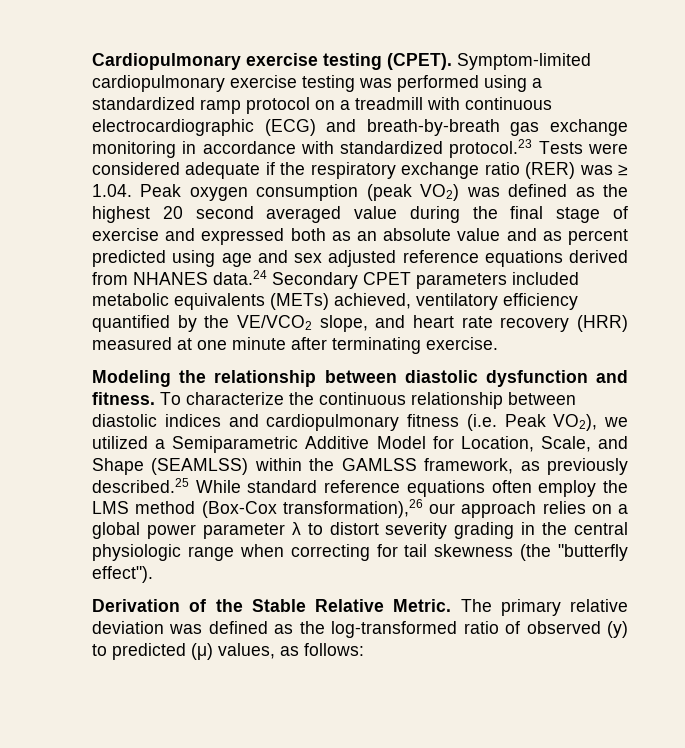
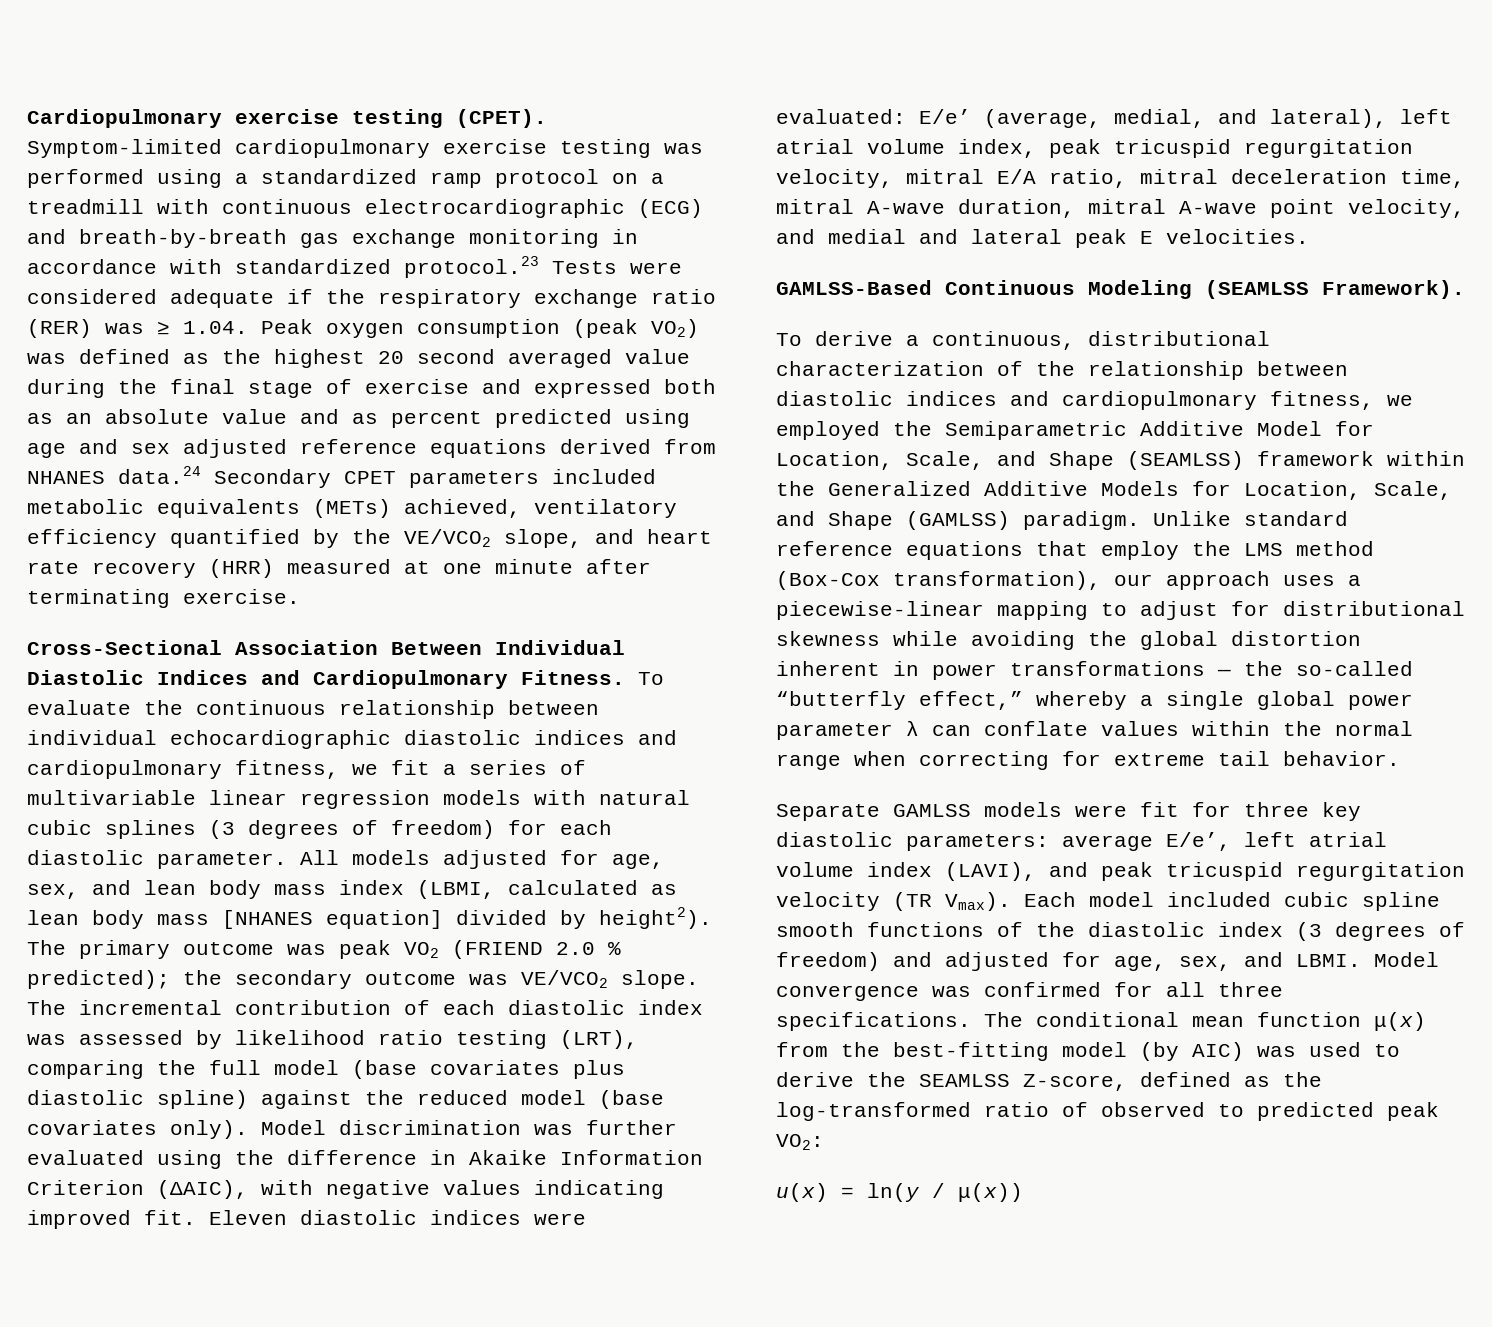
[92,370,628,387] [92,392,406,405] Modeling the relationship between diastolic dysfunction and fitness. To characterize the continuous -> [27,640,625,655] [27,670,664,689] [27,700,599,719] [27,730,677,749] [27,760,586,779] [27,790,690,809] [27,820,612,839] [27,850,664,869] [27,880,677,899] [27,907,712,929] [27,940,621,959] [27,970,699,989] [27,1000,703,1015] [27,1030,638,1049] [27,1060,625,1079] [27,1090,664,1109] [27,1120,677,1139] [27,1150,703,1169] [27,1180,664,1199] [27,1210,586,1229] [776,109,1452,128] [776,139,1413,158] [776,169,1465,188] [776,199,1465,218] [776,229,1309,248] [776,280,1465,299] [776,331,1270,350] [776,361,1075,376] Cross-Sectional Association Between Individual Diastolic Indices and Cardiopulmonary Fitness. To evaluate the continuous relationship between individual echocardiographic diastolic indices and cardiopulmonary fitness, we fit a series of multivariable linear regression models with natural cubic splines (3 degrees of freedom) for each diastolic parameter. All models adjusted for age, sex, and lean body mass index (LBMI, calculated as lean body mass [NHANES equation] divided by height2). The primary outcome was peak VO2 (FRIEND 2.0 % predicted); the secondary outcome was VE/VCO2 slope. The incremental contribution of each diastolic index was assessed by likelihood ratio testing (LRT), comparing the full model (base covariates plus diastolic spline) against the reduced model (base covariates only). Model discrimination was further evaluated using the difference in Akaike Information Criterion (ΔAIC), with negative values indicating improved fit. Eleven diastolic indices were evaluated: E/e’ (average, medial, and lateral), left atrial volume index, peak tricuspid regurgitation velocity, mitral E/A ratio, mitral deceleration time, mitral A-wave duration, mitral A-wave point velocity, and medial and lateral peak E velocities. // GAMLSS-Based Continuous Modeling (SEAMLSS Framework). // To derive a continuous, distributional characterization of the
[407,414,628,431] [92,436,166,449] fitness (i.e. Peak VO2), we utilized a -> [1270,391,1413,410] [776,421,932,440] fitness, we employed the
[254,458,628,475] [92,478,241,493] within the GAMLSS framework, as previously described.25 While -> [1257,451,1465,466] [776,481,1452,500] [776,511,1231,530] framework within the Generalized Additive Models for Location, Scale, and Shape (GAMLSS) paradigm. Unlike
[491,480,532,493] often -> [1036,541,1088,556] that
[282,499,423,518] transformation),26 -> [893,571,1101,590] transformation),
[542,501,628,514] [92,522,628,539] [92,544,628,561] [92,566,153,583] [92,599,628,616] [92,621,203,634] relies on a global power parameter λ to distort severity grading in the central physiologic range when correcting for tail skewness (the "butterfly effect"). // Derivation of the Stable Relative Metric. The primary relative deviation was -> [1283,575,1361,586] [776,601,1465,620] [776,631,1361,650] [776,661,1413,680] [776,691,1413,710] [776,721,1413,740] [776,751,1400,770] [776,802,1361,821] [776,832,1387,851] [776,862,1465,881] [776,892,1440,911] [776,922,1465,941] [776,952,1439,971] [776,982,1283,1001] [776,1012,1426,1031] [776,1042,1400,1061] [776,1072,1127,1091] uses a piecewise-linear mapping to adjust for distributional skewness while avoiding the global distortion inherent in power transformations — the so-called “butterfly effect,” whereby a single global power parameter λ can conflate values within the normal range when correcting for extreme tail behavior. // Separate GAMLSS models were fit for three key diastolic parameters: average E/e’, left atrial volume index (LAVI), and peak tricuspid regurgitation velocity (TR Vmax). Each model included cubic spline smooth functions of the diastolic index (3 degrees of freedom) and adjusted for age, sex, and LBMI. Model convergence was confirmed for all three specifications. The conditional mean function μ(x) from the best-fitting model (by AIC) was used to derive the SEAMLSS Z-score,
[607,621,629,638] (y) -> (1205, 1109) none
[191,643,364,660] (μ) values, as follows: -> [1387,1102,1439,1121] [776,1134,824,1150] [776,1183,1023,1202] peak VO2: // u(x) = ln(y / μ(x))

